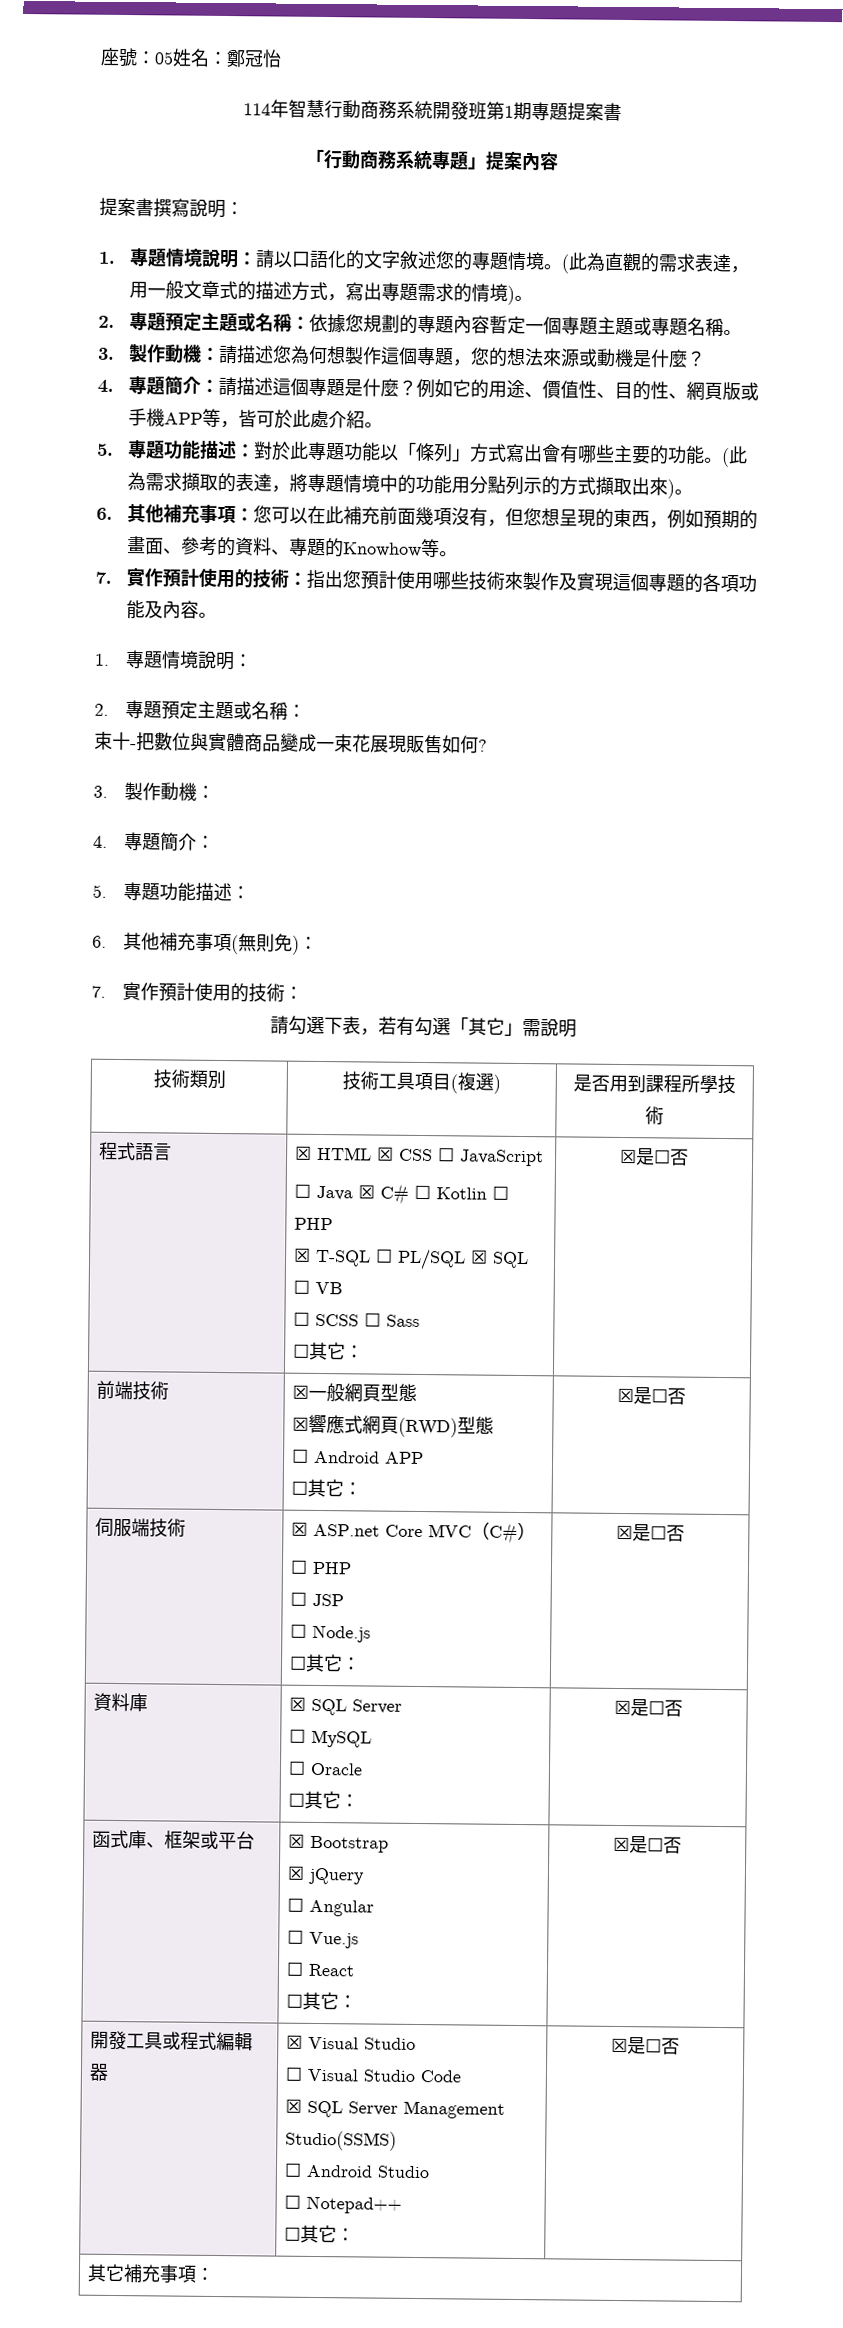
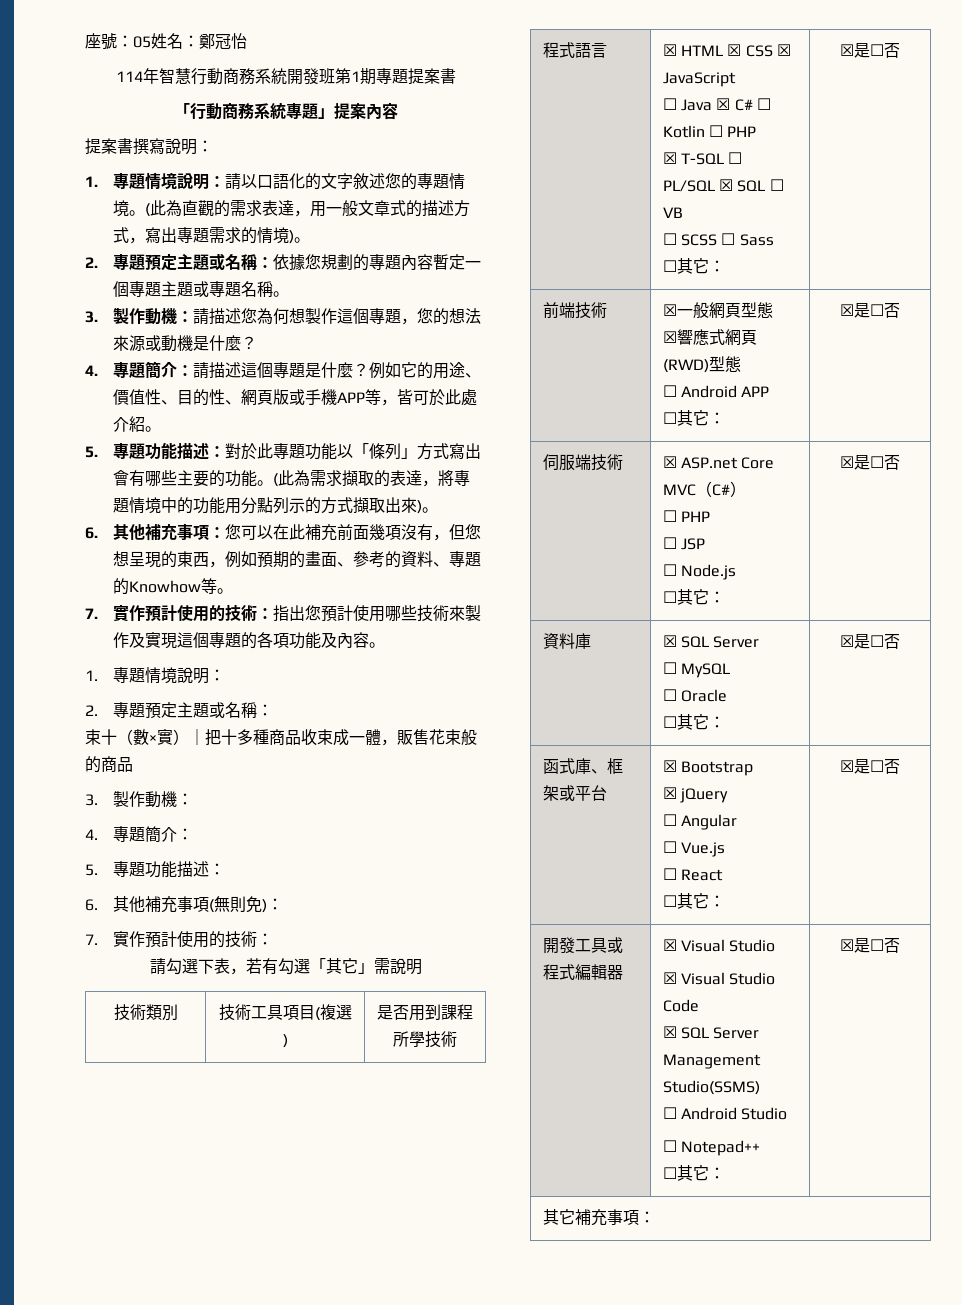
[130,732,488,754] -把數位與實體商品變成一束花展現販售如何? -> [117,729,477,746] [85,756,133,773] （數×實）｜把十多種商品收束成一體，販售花束般的商品
[438,1147,456,1162] ☐ -> [776,44,791,56] ☒
[285,2066,304,2081] ☐ -> [662,972,677,984] ☒

